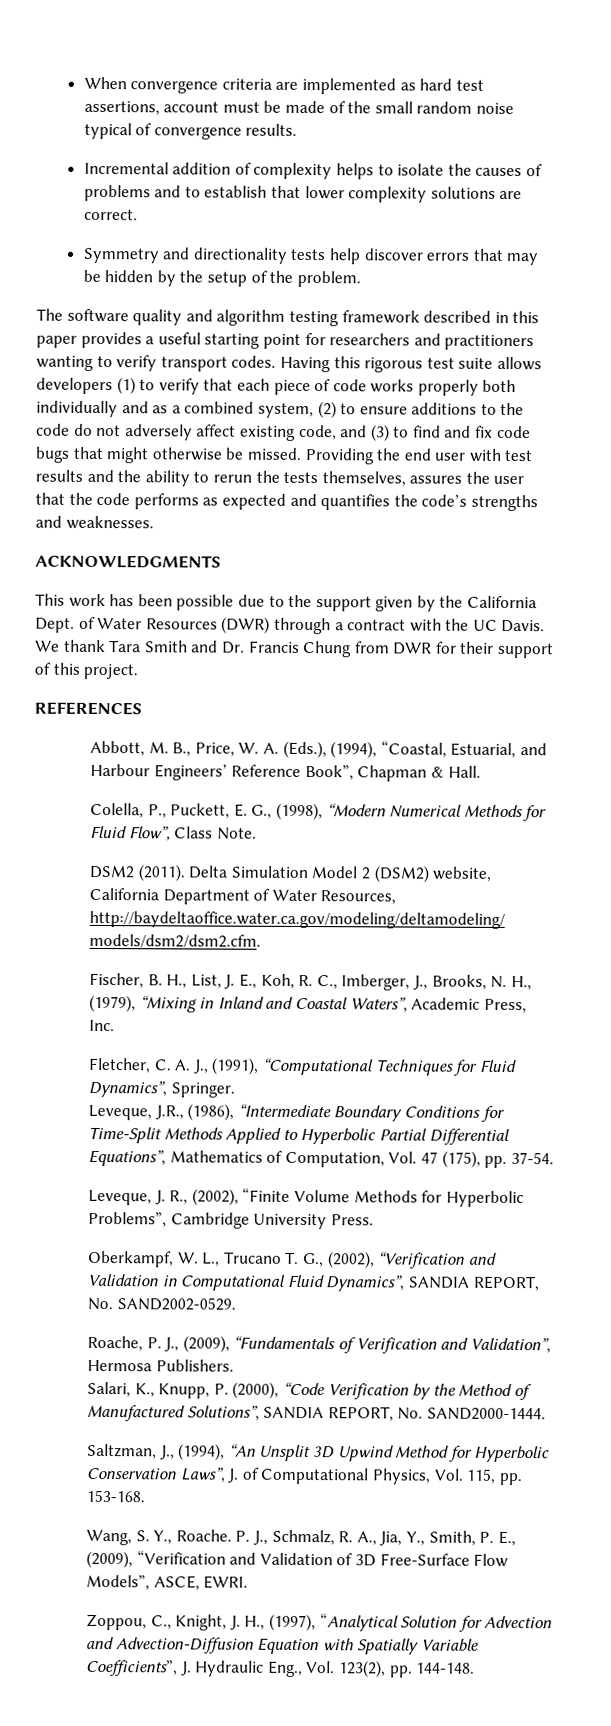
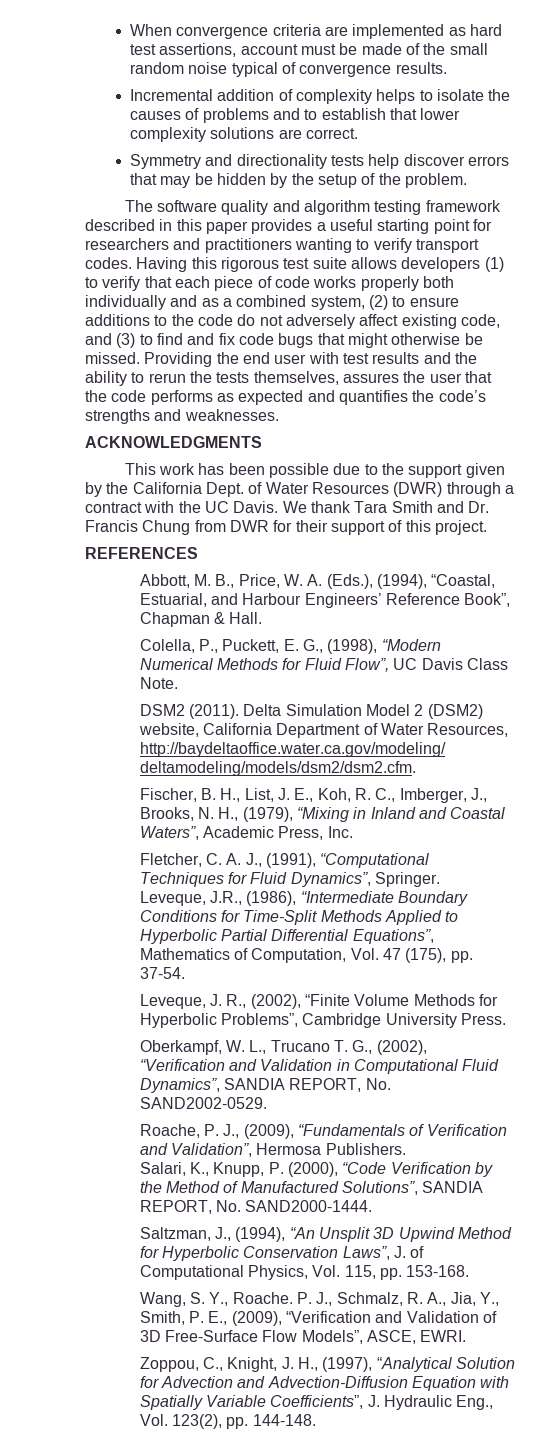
(171, 833) none -> [393,658,463,670] UC Davis

